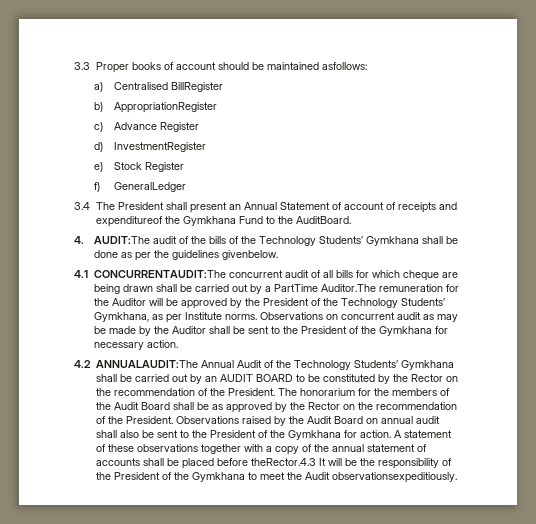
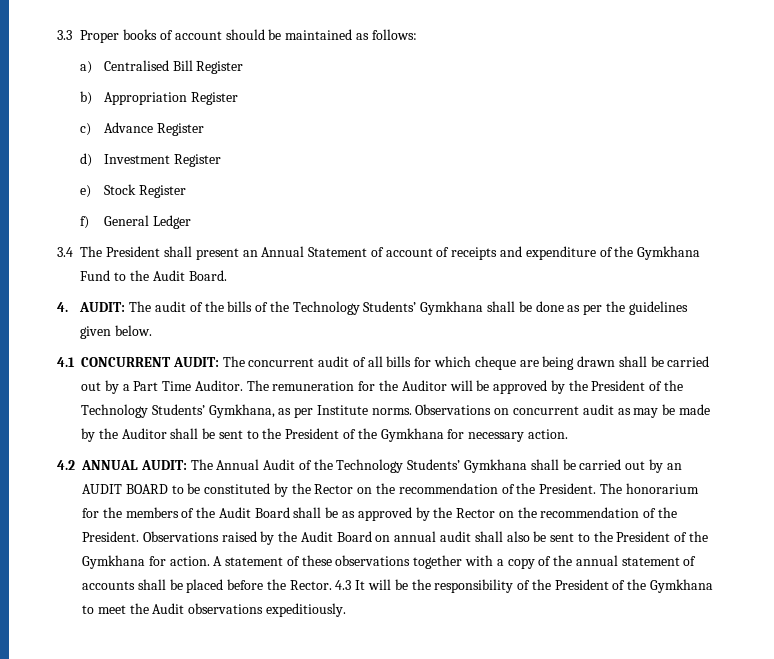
[321,62,367,70] asfollows: -> [355,29,417,40] as follows:
[170,82,223,92] BillRegister -> [172,60,244,74] Bill Register
[113,102,217,113] AppropriationRegister -> [103,92,238,105] Appropriation Register
[113,142,206,152] InvestmentRegister -> [103,154,221,167] Investment Register
[113,182,186,192] GeneralLedger -> [103,215,191,229] General Ledger
[95,216,163,227] expenditureof -> [525,246,613,260] expenditure of
[295,216,351,224] AuditBoard. -> [152,270,227,281] Audit Board.
[93,236,150,244] AUDIT:The -> [79,301,152,312] AUDIT: The
[221,250,278,260] givenbelow. -> [80,325,153,339] given below.
[93,270,226,278] CONCURRENTAUDIT:The -> [81,356,245,367] CONCURRENT AUDIT: The
[273,284,376,292] PartTime Auditor.The -> [133,380,269,391] Part Time Auditor. The
[95,360,198,368] ANNUALAUDIT:The -> [81,459,213,470] ANNUAL AUDIT: The
[250,458,316,466] theRector.4.3 -> [266,579,352,590] the Rector. 4.3
[331,472,457,483] observationsexpeditiously. -> [188,603,346,617] observations expeditiously.

